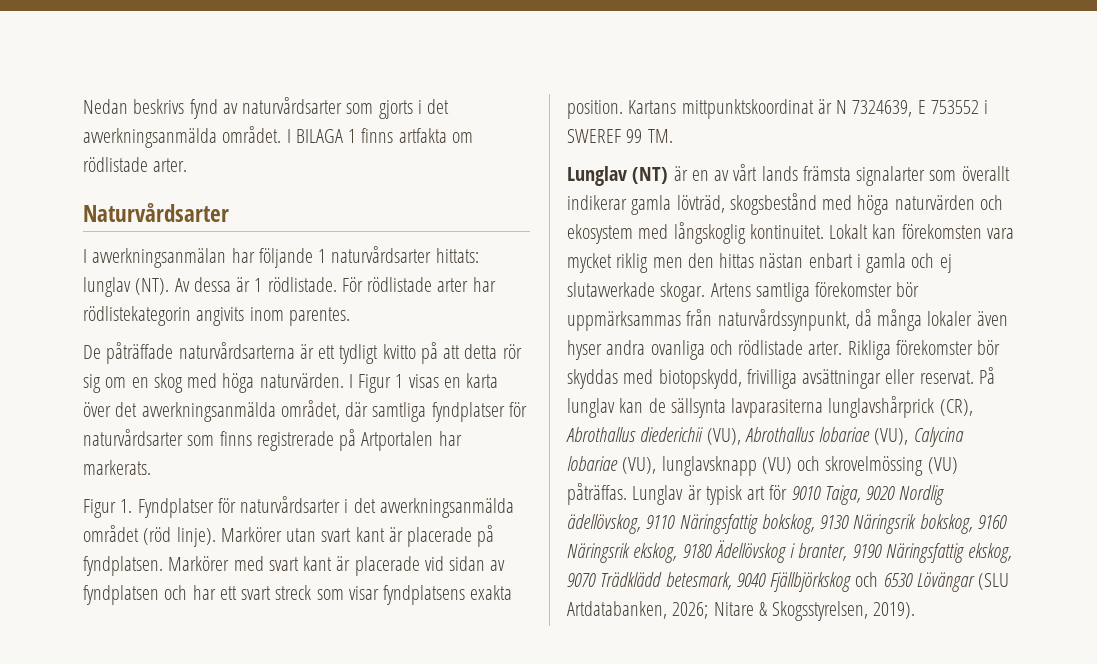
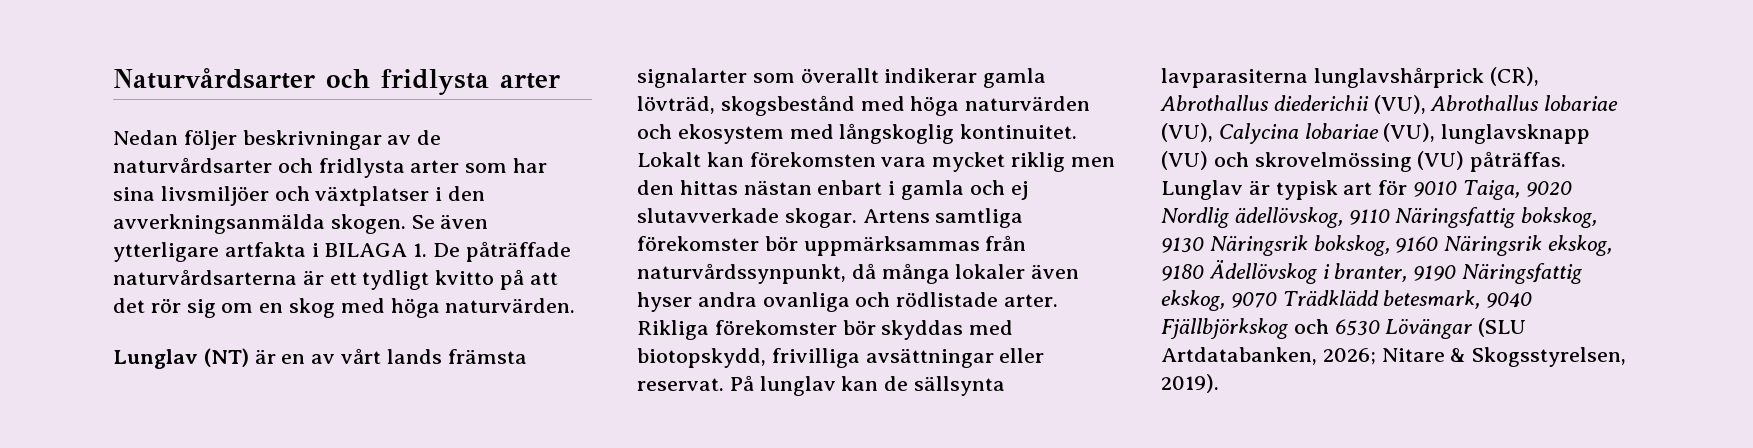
[83,97,450,119] [83,126,473,148] [83,157,188,172] [83,203,229,222] [83,246,479,268] [83,277,496,297] [83,306,350,326] Nedan beskrivs fynd av naturvårdsarter som gjorts i det avverkningsanmälda området. I BILAGA 1 finns artfakta om rödlistade arter. // Naturvårdsarter // I avverkningsanmälan har följande 1 naturvårdsarter hittats: lunglav (NT). Av dessa är 1 rödlistade. För rödlistade arter har rödlistekategorin angivits inom parentes. // -> [113,68,560,95] [113,130,442,150] [113,157,548,178] [113,186,486,206] [113,214,489,234] [113,242,428,262] Naturvårdsarter och fridlysta arter // Nedan följer beskrivningar av de naturvårdsarter och fridlysta arter som har sina livsmiljöer och växtplatser i den avverkningsanmälda skogen. Se även ytterligare artfakta i BILAGA 1.
[464,344,498,359] detta -> [113,298,145,313] det
[348,373,499,393] [83,400,527,422] [83,429,462,451] [83,460,151,475] [83,496,514,518] [83,525,495,547] [83,556,506,576] [83,585,513,605] [567,99,989,119] [567,129,673,143] I Figur 1 visas en karta över det avverkningsanmälda området, där samtliga fyndplatser för naturvårdsarter som finns registrerade på Artportalen har markerats. // Figur 1. Fyndplatser för naturvårdsarter i det avverkningsanmälda området (röd linje). Markörer utan svart kant är placerade på fyndplatsen. Markörer med svart kant är placerade vid sidan av fyndplatsen och har ett svart streck som visar fyndplatsens exakta position. Kartans mittpunktskoordinat är N 7324639, E 753552 i SWEREF 99 TM. -> (576, 305) none

